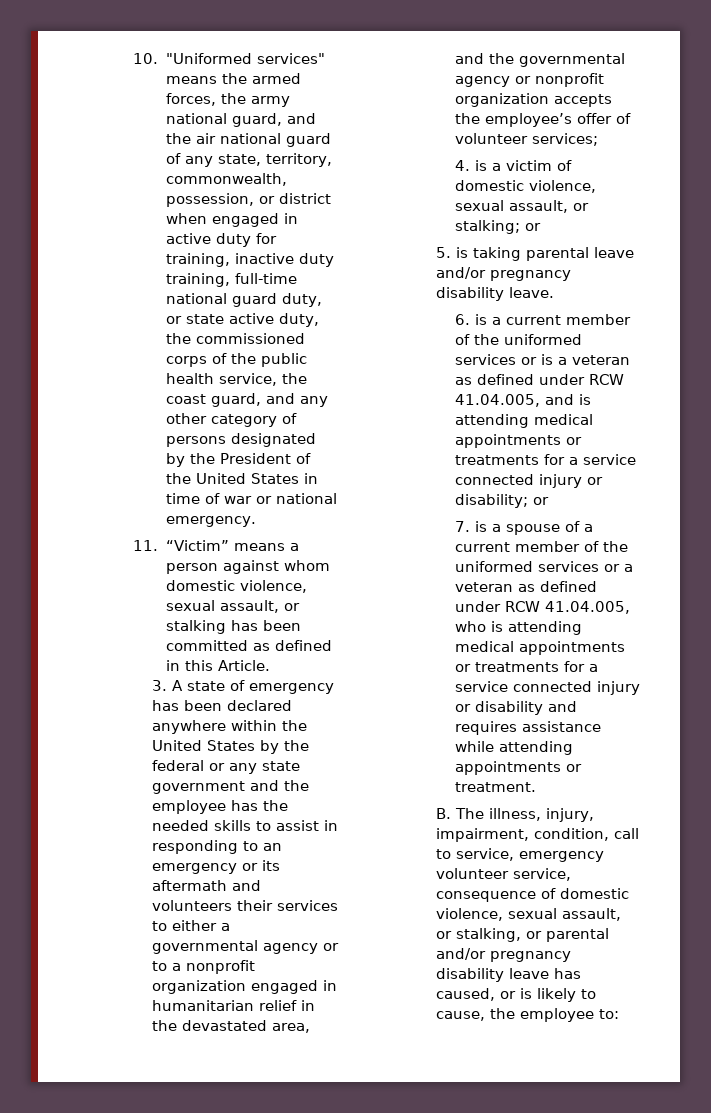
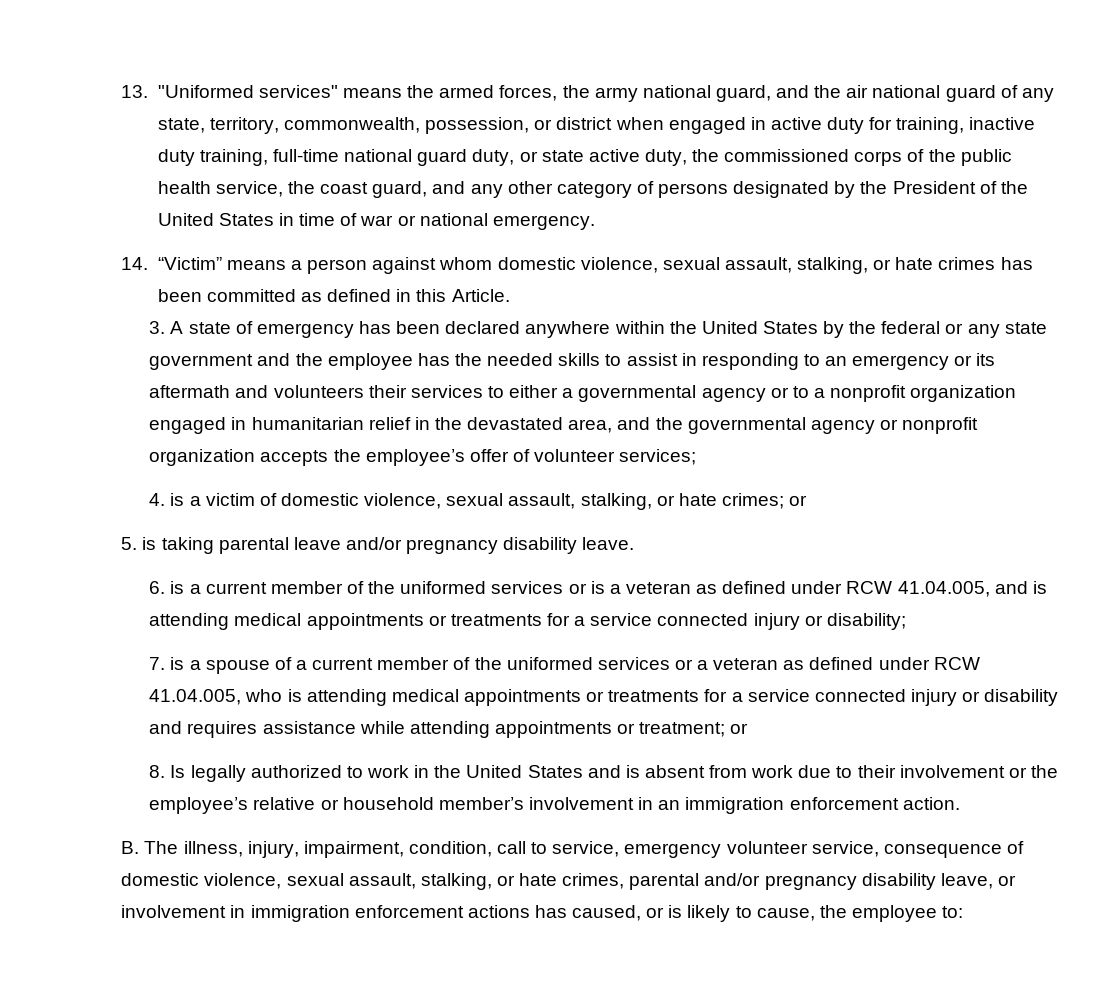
[133,53,159,64] 10. -> [121,85,149,98] 13.
[133,540,159,551] 11. -> [121,257,149,270] 14.
[283,603,300,611] [165,620,226,634] or stalking -> [797,257,996,274] stalking, or hate crimes
[572,203,589,211] [454,220,520,234] or stalking; -> [580,493,784,510] stalking, or hate crimes;
[532,497,549,505] or -> (906, 621) none
[454,782,536,792] treatment. -> [639,722,749,737] [149,765,1058,782] [149,797,960,814] treatment; or // 8. Is legally authorized to work in the United States and is absent from work due to their involvement or the employee’s relative or household member’s involvement in an immigration enforcement action.
[436,928,543,942] or stalking, or -> [420,873,625,890] stalking, or hate crimes,
[509,968,550,979] leave -> [940,873,1016,889] [121,905,530,922] leave, or involvement in immigration enforcement actions

